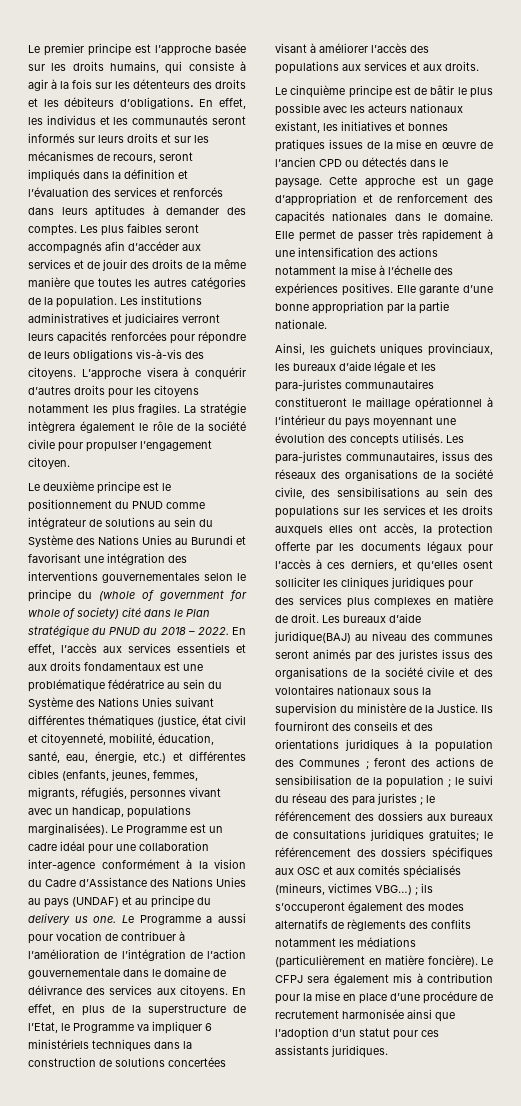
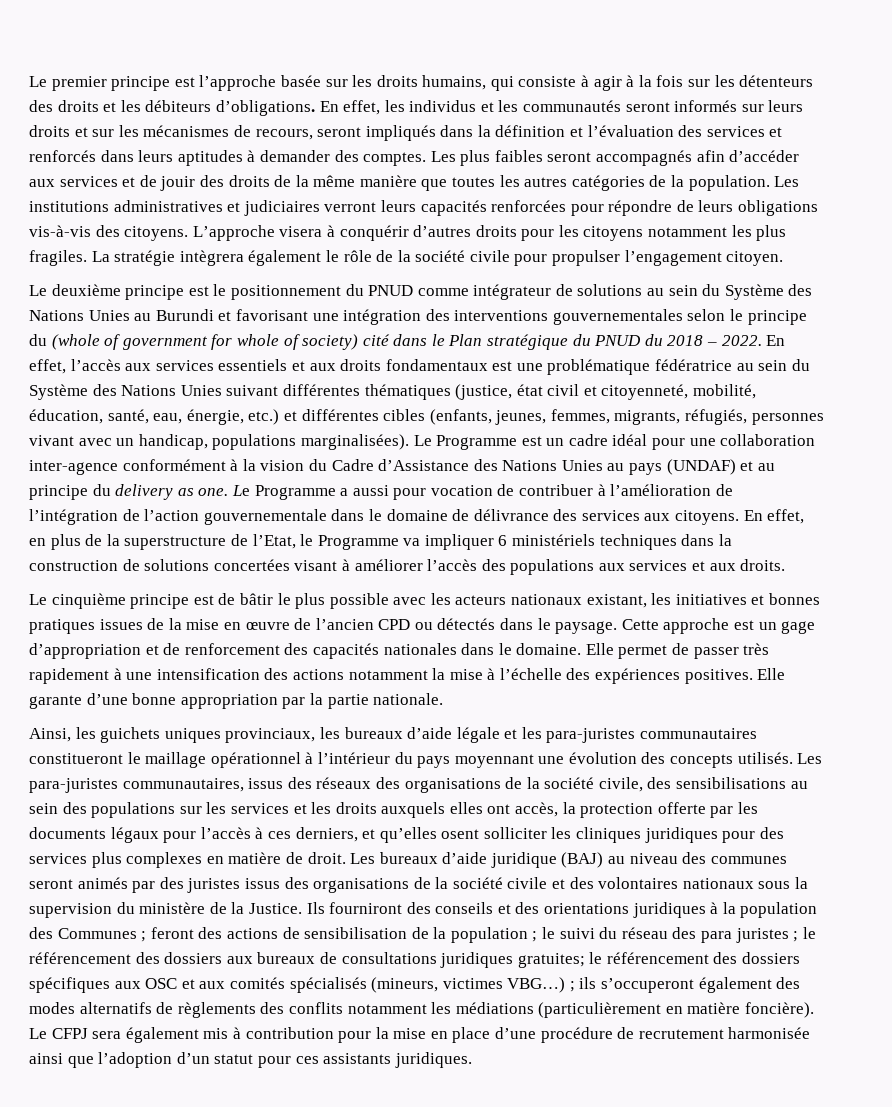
[74,916,88,923] us -> [177,488,194,496] as
[274,631,351,644] juridique(BAJ) -> [490,852,604,868] juridique (BAJ)

